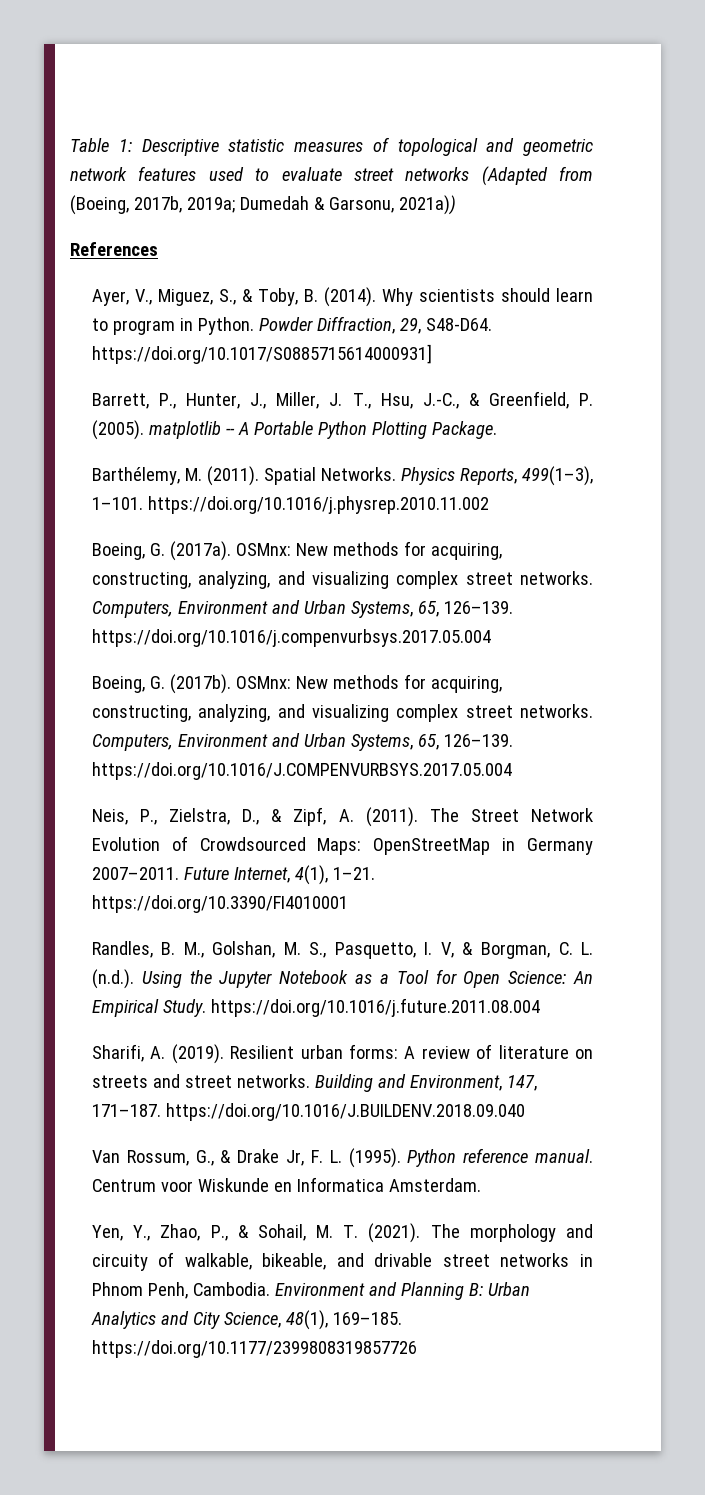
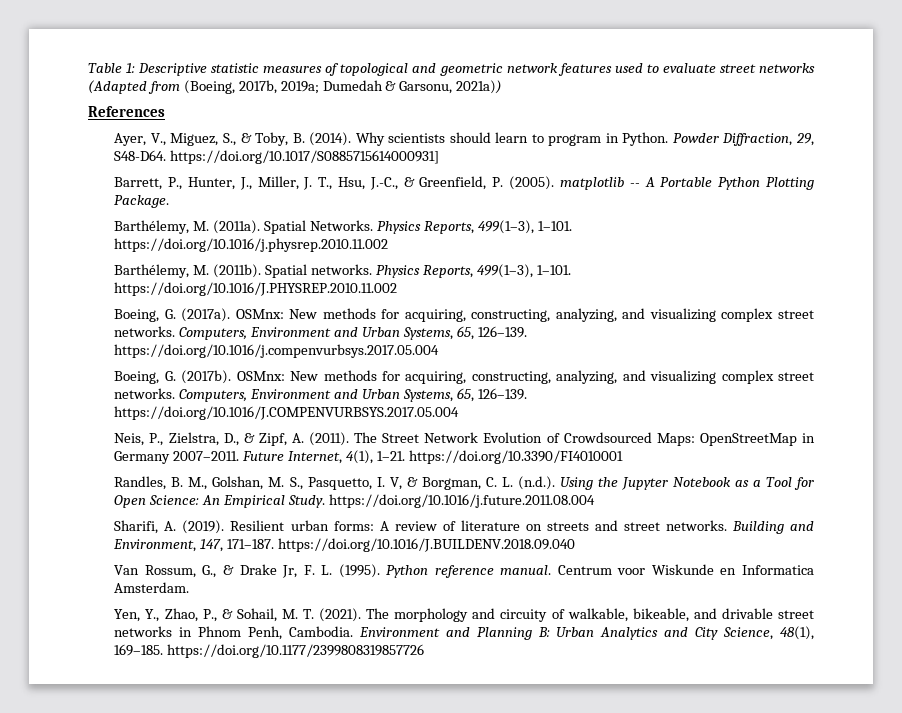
[206,466,259,486] (2011). -> [213,220,261,234] (2011a).
(489, 505) none -> [114,264,571,278] [114,282,398,296] // Barthélemy, M. (2011b). Spatial networks. Physics Reports, 499(1–3), 1–101. https://doi.org/10.1016/J.PHYSREP.2010.11.002

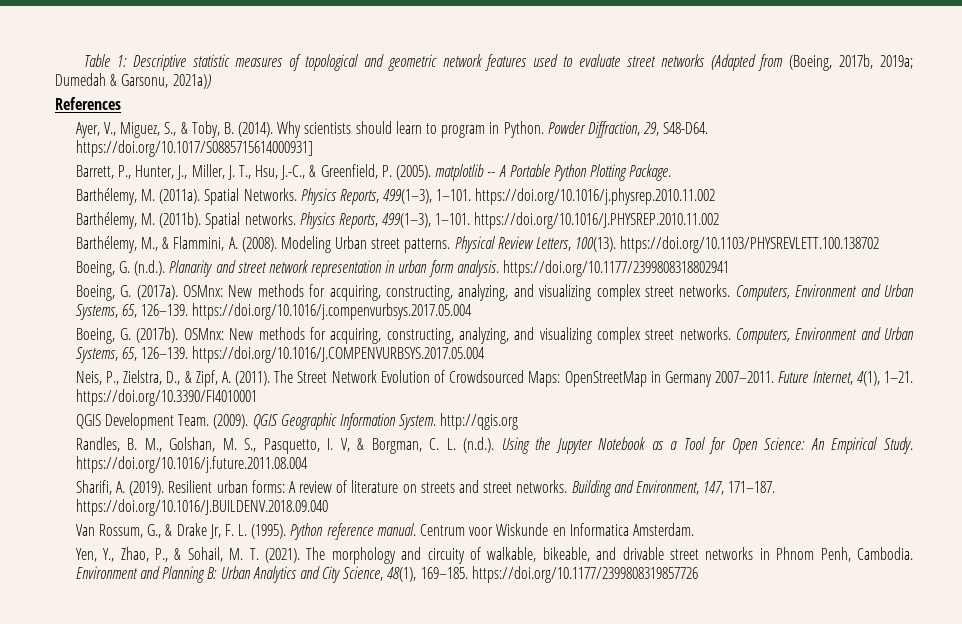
(398, 289) none -> [75,236,880,253] [75,260,729,277] // Barthélemy, M., & Flammini, A. (2008). Modeling Urban street patterns. Physical Review Letters, 100(13). https://doi.org/10.1103/PHYSREVLETT.100.138702 // Boeing, G. (n.d.). Planarity and street network representation in urban form analysis. https://doi.org/10.1177/2399808318802941
(623, 457) none -> [75,413,519,430] // QGIS Development Team. (2009). QGIS Geographic Information System. http://qgis.org

